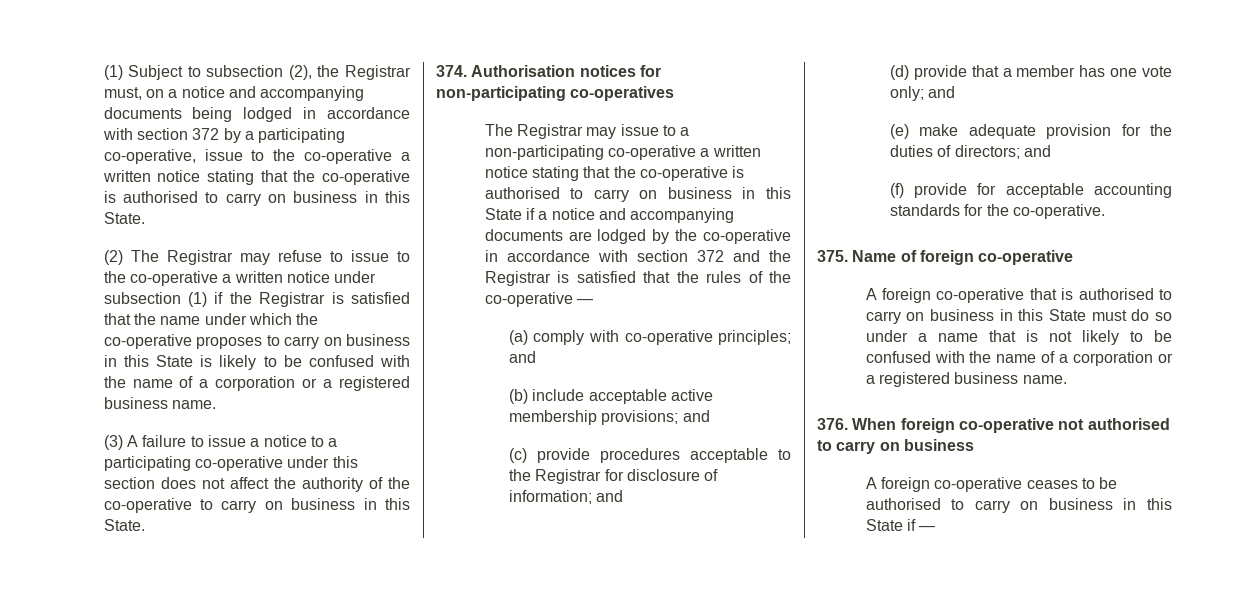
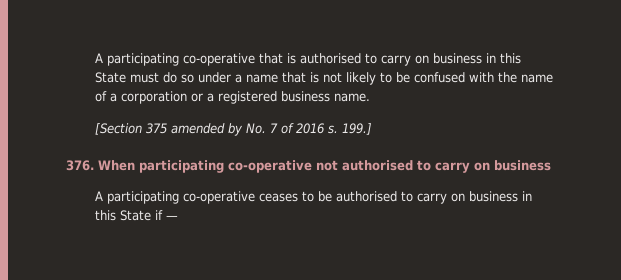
[103,65,411,80] [103,86,365,101] [103,107,410,122] [102,128,346,143] [103,149,410,164] [102,170,410,185] [103,191,410,206] [103,212,145,224] [103,250,410,265] [103,271,377,286] [103,292,410,307] [103,313,319,325] [103,334,410,349] [103,355,410,370] [103,376,410,391] [103,397,216,409] [103,435,338,450] [103,456,358,471] [103,477,410,492] [103,498,410,513] [103,519,145,531] [436,65,661,77] [436,86,675,101] [484,124,690,139] [484,145,761,160] [484,166,745,181] [484,187,791,202] [484,208,735,223] [484,229,791,244] [484,250,791,262] [484,271,791,286] [484,292,593,307] [508,330,791,345] [508,351,536,363] [508,389,713,404] [508,410,710,425] [508,448,791,463] [508,469,719,484] [508,490,624,504] [889,65,1172,80] [889,86,956,101] [889,124,1172,139] [889,145,1051,159] [889,183,1172,198] [889,204,1105,219] [817,250,1074,265] [865,288,932,303] (1) Subject to subsection (2), the Registrar must, on a notice and accompanying documents being lodged in accordance with section 372 by a participating co-operative, issue to the co-operative a written notice stating that the co-operative is authorised to carry on business in this State. // (2) The Registrar may refuse to issue to the co-operative a written notice under subsection (1) if the Registrar is satisfied that the name under which the co-operative proposes to carry on business in this State is likely to be confused with the name of a corporation or a registered business name. // (3) A failure to issue a notice to a participating co-operative under this section does not affect the authority of the co-operative to carry on business in this State. // 374. Authorisation notices for non-participating co-operatives // The Registrar may issue to a non-participating co-operative a written notice stating that the co-operative is authorised to carry on business in this State if a notice and accompanying documents are lodged by the co-operative in accordance with section 372 and the Registrar is satisfied that the rules of the co-operative — // (a) comply with co-operative principles; and // (b) include acceptable active membership provisions; and // (c) provide procedures acceptable to the Registrar for disclosure of information; and // (d) provide that a member has one vote only; and // (e) make adequate provision for the duties of directors; and // (f) provide for acceptable accounting standards for the co-operative. // 375. Name of foreign co-operative // A foreign -> [95,53,180,66] A participating
(1067, 379) none -> [95,123,373,136] // [Section 375 amended by No. 7 of 2016 s. 199.]
[900,418,955,433] foreign -> [139,160,224,173] participating
[880,477,930,492] foreign -> [107,191,180,204] participating

